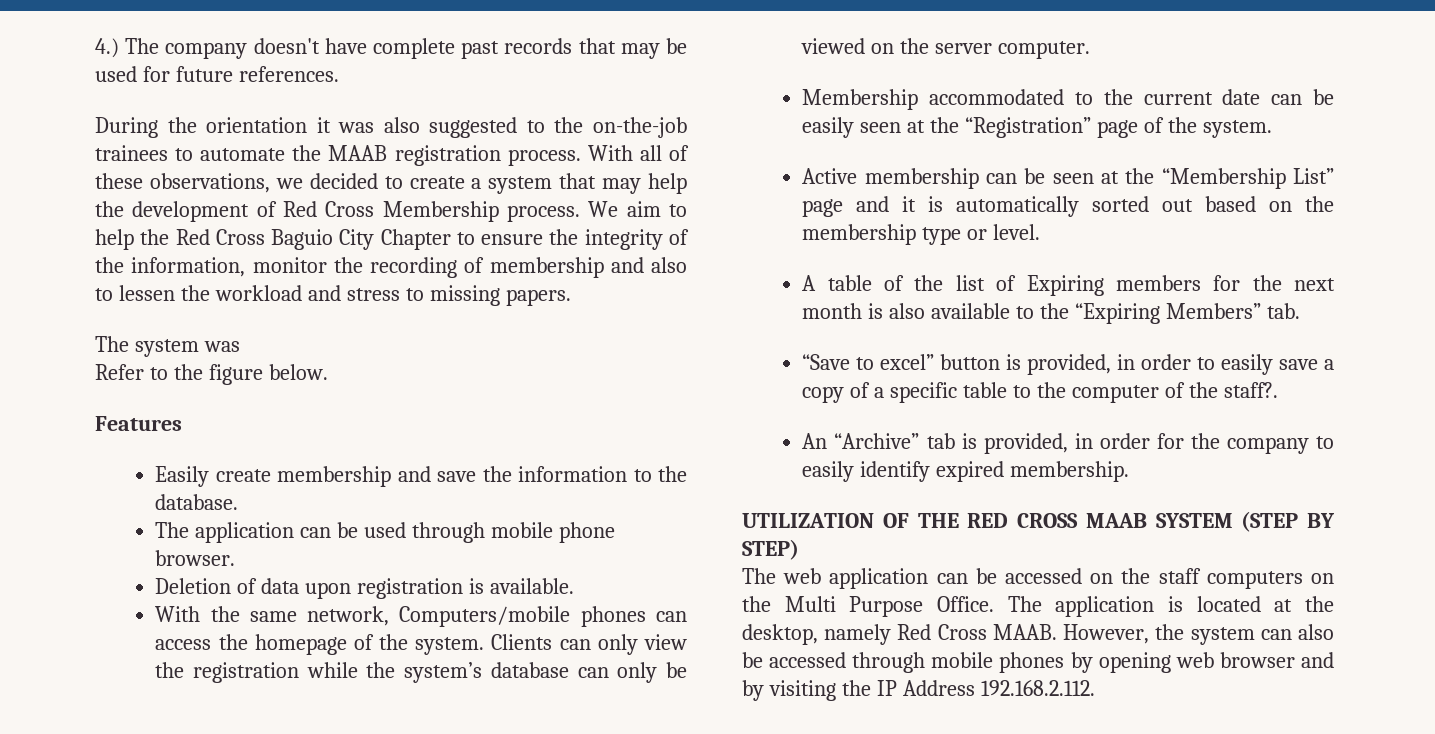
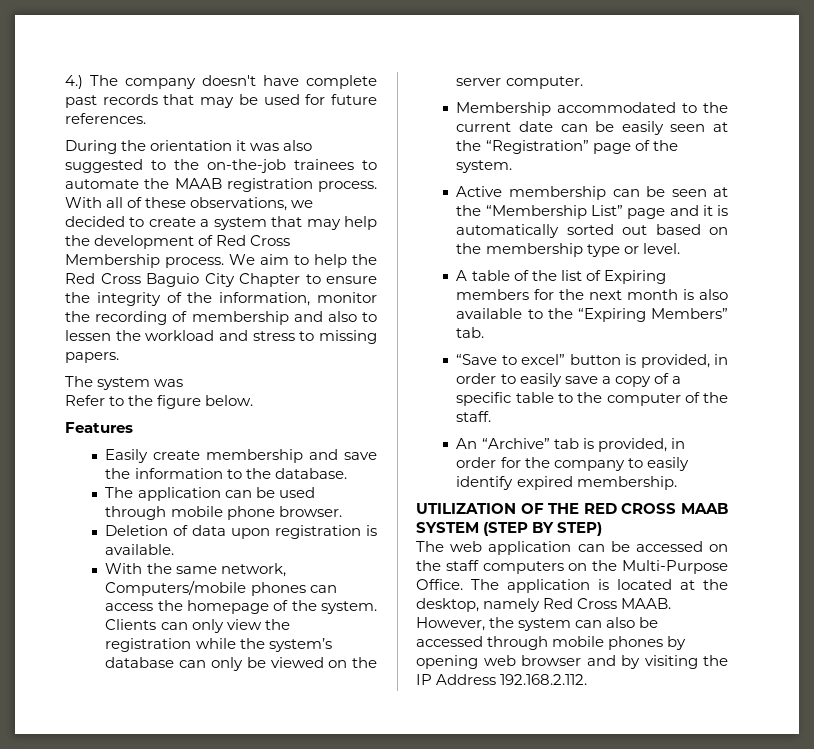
[1223,382,1278,398] staff?. -> [456,411,492,422] staff.
[784,596,924,617] Multi Purpose -> [622,560,728,574] Multi-Purpose

